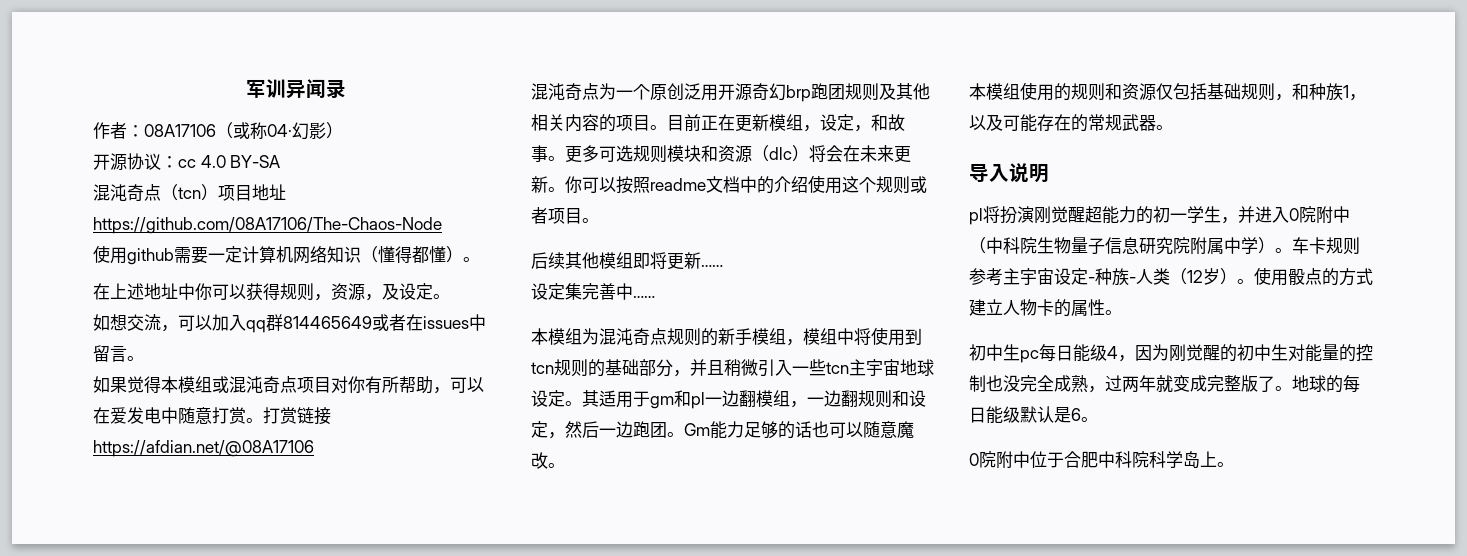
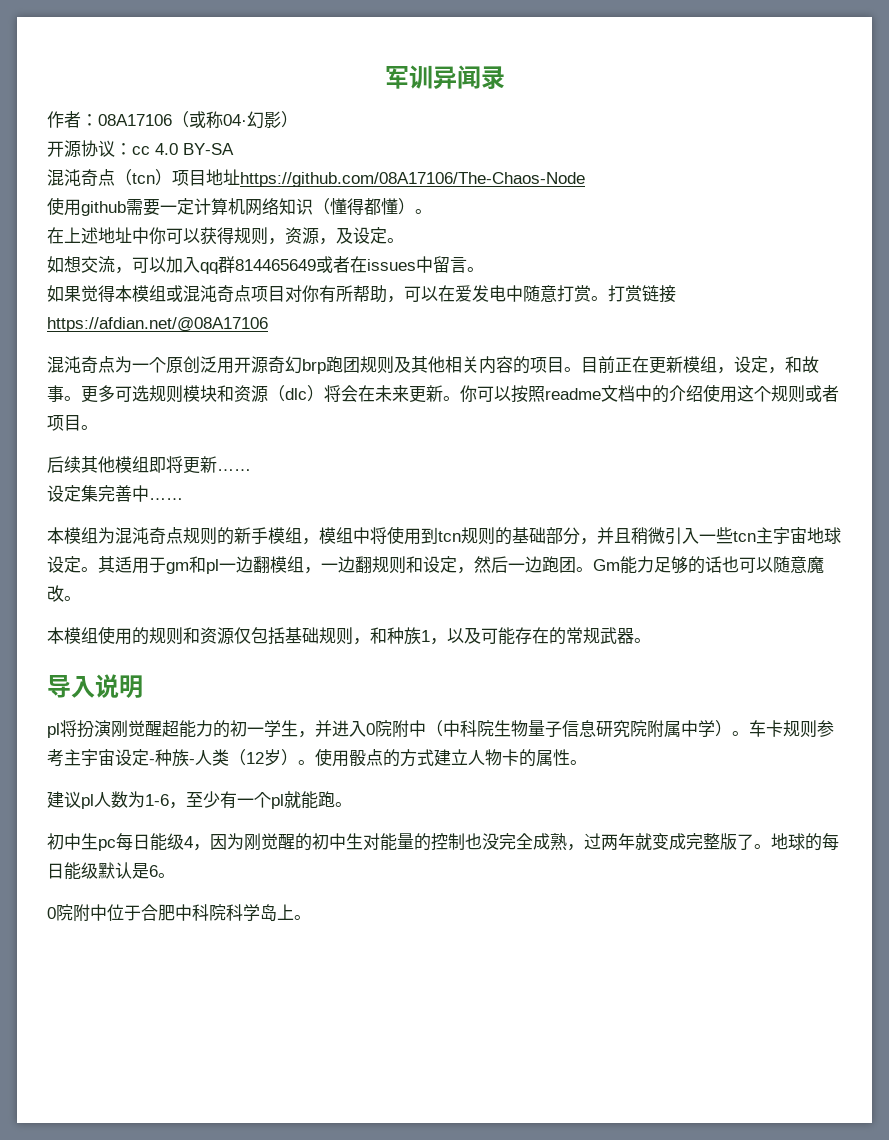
(1122, 312) none -> [47,791,352,809] // 建议pl人数为1-6，至少有一个pl就能跑。

